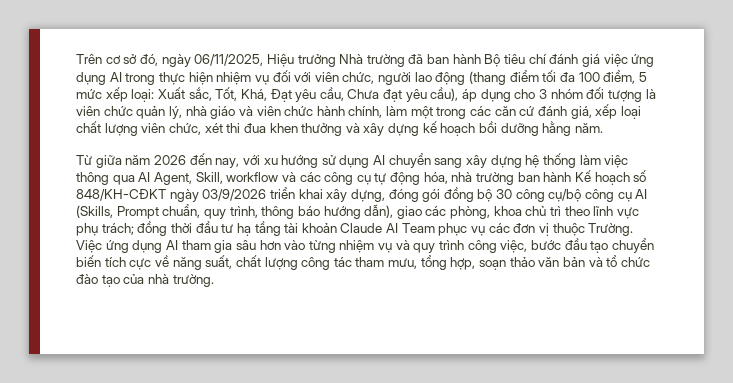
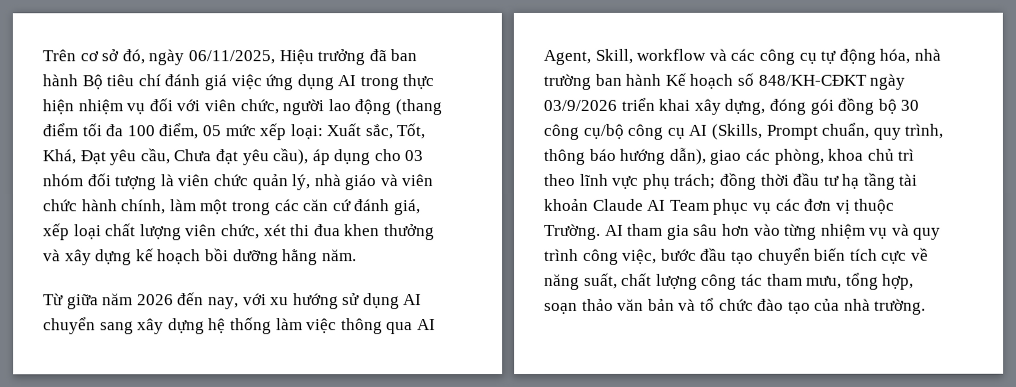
[339,54,405,67] Nhà trường -> (366, 57) none
[638,72,647,82] 5 -> [201,125,221,137] 05
[538,89,547,99] 3 -> [404,150,424,162] 03
[76,240,163,253] Việc ứng dụng -> (601, 231) none

